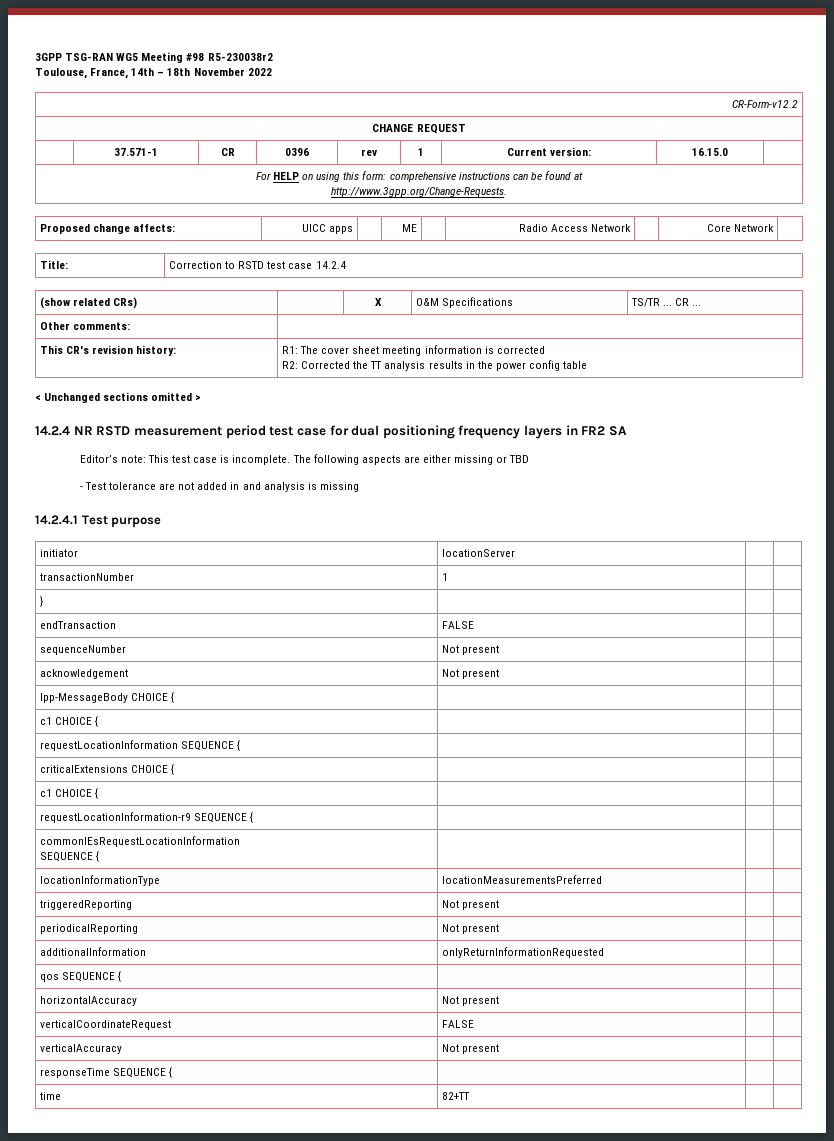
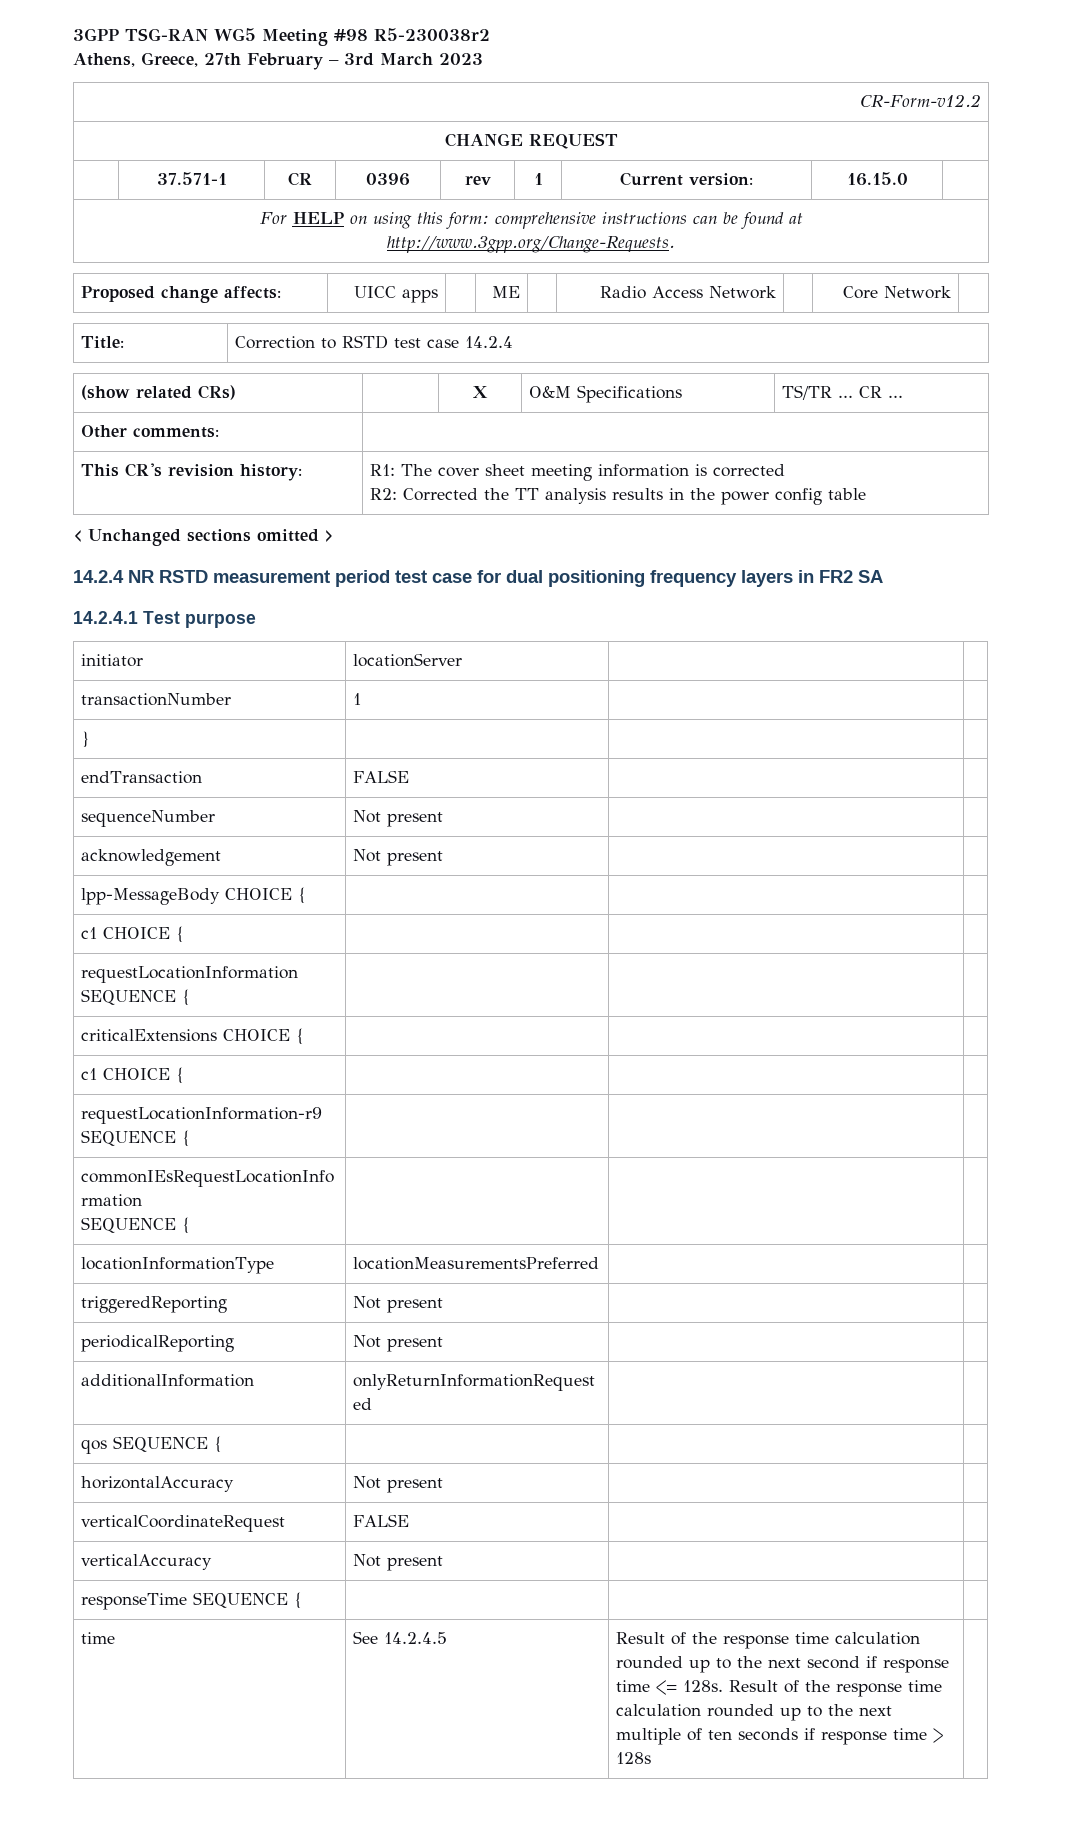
[35,68,272,79] Toulouse, France, 14th – 18th November 2022 -> [73,52,483,70] Athens, Greece, 27th February – 3rd March 2023
[79,454,530,465] [79,482,359,492] // Editor’s note: This test case is incomplete. The following aspects are either missing or TBD // - Test tolerance are not added in and analysis is missing -> (883, 576) none
[441,1092,470,1100] 82+TT | -> [353,1631,448,1644] [616,1632,921,1649] [616,1656,950,1673] [616,1680,943,1697] [616,1704,893,1721] [616,1728,944,1745] [616,1752,652,1764] See 14.2.4.5 | Result of the response time calculation rounded up to the next second if response time <= 128s. Result of the response time calculation rounded up to the next multiple of ten seconds if response time > 128s

